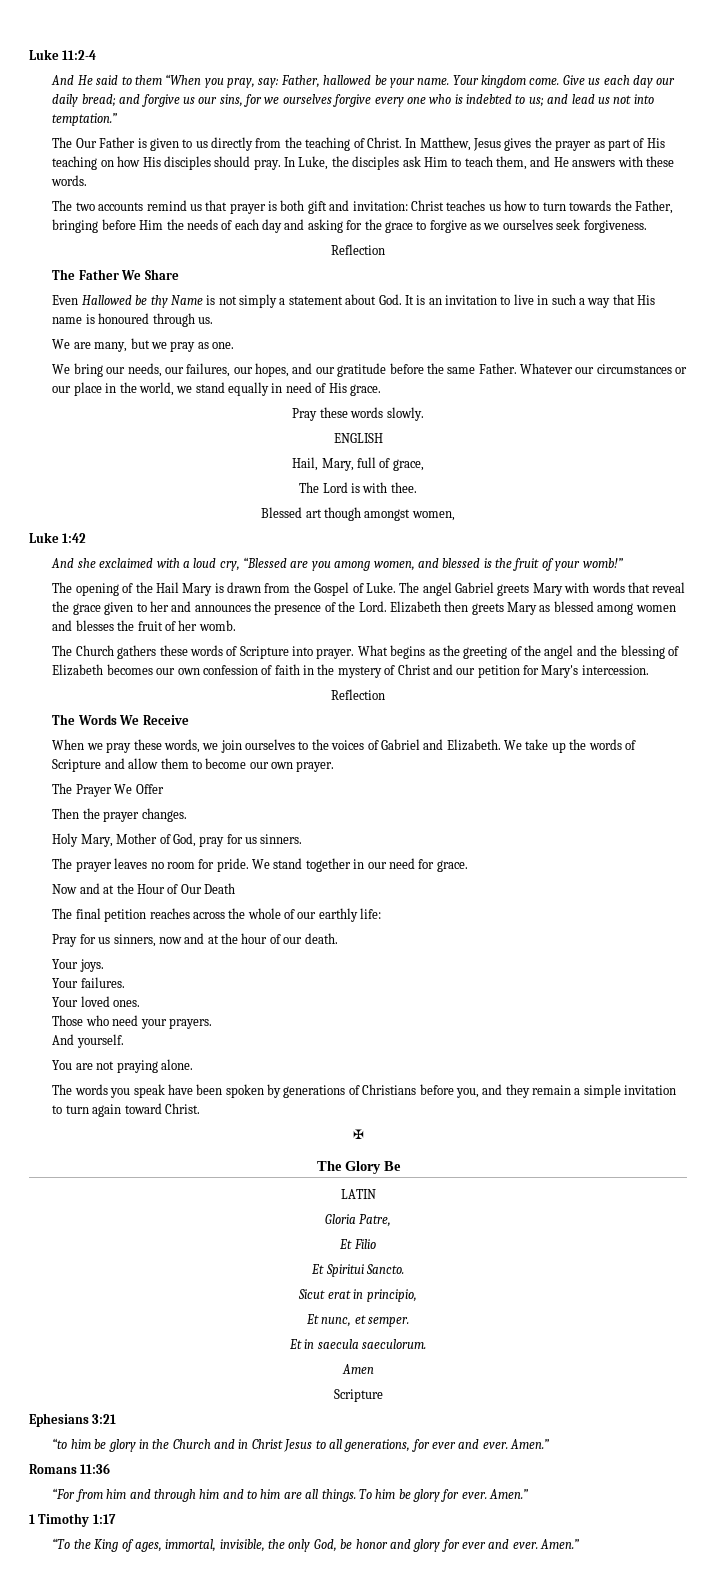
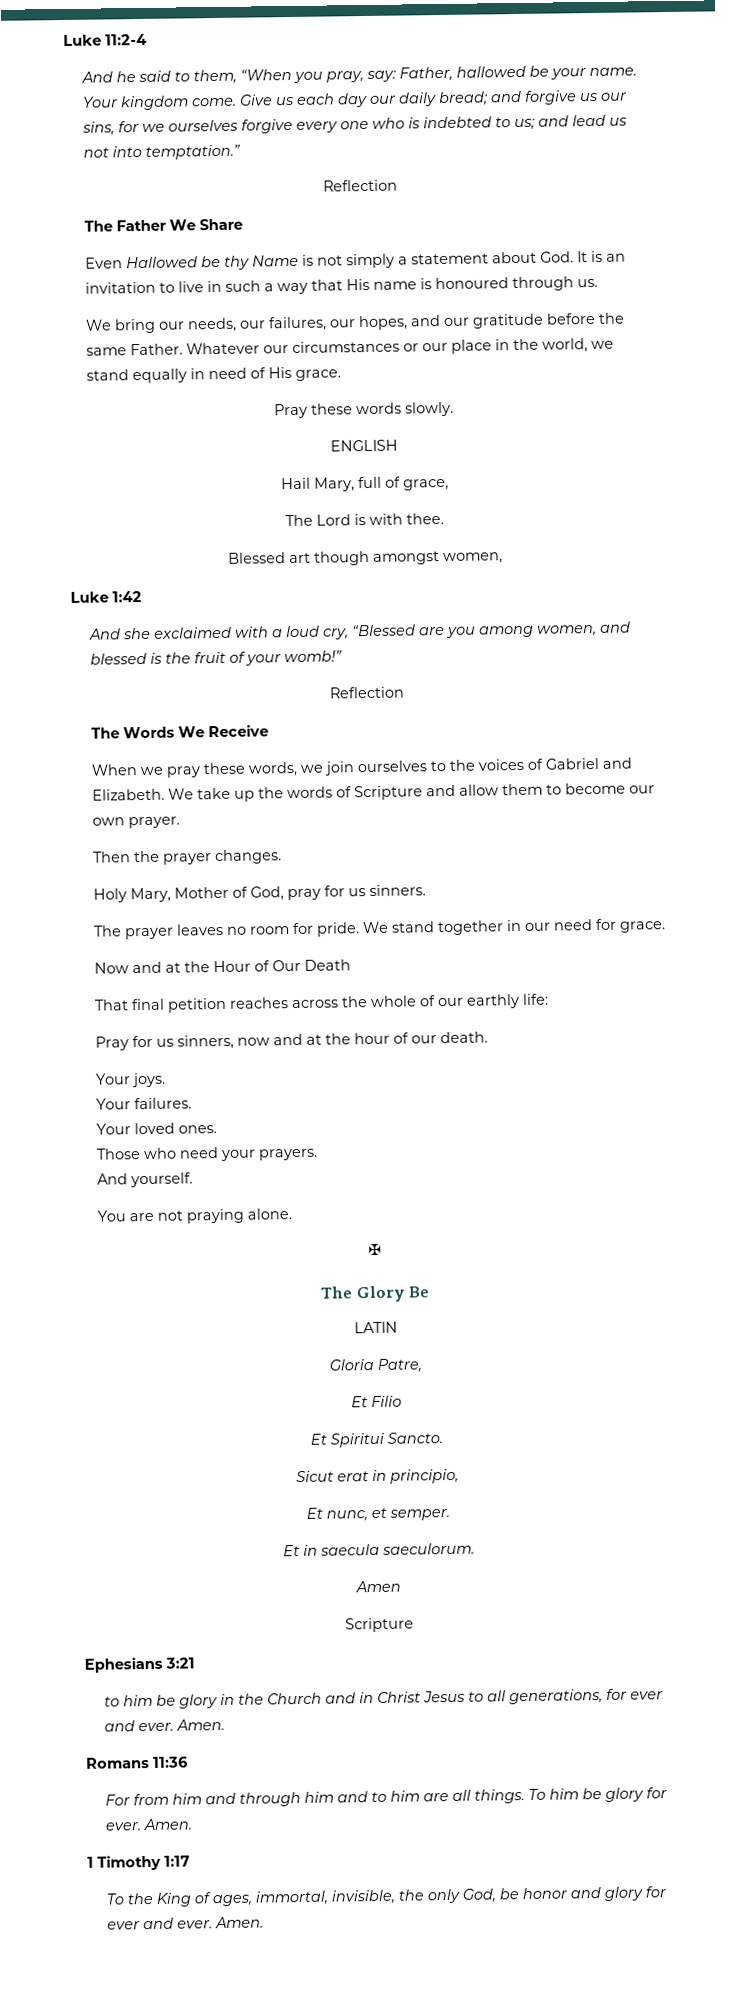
[77,75,93,85] He -> [115,71,136,83] he
[134,75,162,85] them -> [192,69,237,85] them,
[52,137,665,151] [52,156,674,170] [51,175,88,186] [52,200,673,214] [52,219,647,233] // The Our Father is given to us directly from the teaching of Christ. In Matthew, Jesus gives the prayer as part of His teaching on how His disciples should pray. In Luke, the disciples ask Him to teach them, and He answers with these words. // The two accounts remind us that prayer is both gift and invitation: Christ teaches us how to turn towards the Father, bringing before Him the needs of each day and asking for the grace to forgive as we ourselves seek forgiveness. -> (241, 152) none
[52,338,235,352] // We are many, but we pray as one. -> (598, 283) none
[292,457,319,471] Hail, -> [280,477,311,490] Hail
[52,582,686,596] [52,601,676,615] [52,620,236,631] [52,645,679,659] [52,664,649,678] // The opening of the Hail Mary is drawn from the Gospel of Luke. The angel Gabriel greets Mary with words that reveal the grace given to her and announces the presence of the Lord. Elizabeth then greets Mary as blessed among women and blesses the fruit of her womb. // The Church gathers these words of Scripture into prayer. What begins as the greeting of the angel and the blessing of Elizabeth becomes our own confession of faith in the mystery of Christ and our petition for Mary's intercession. -> (343, 656) none
[52,783,164,797] // The Prayer We Offer -> (180, 822) none
[52,908,73,919] The -> [93,999,129,1011] That
[52,1084,677,1098] [52,1103,200,1117] // The words you speak have been spoken by generations of Christians before you, and they remain a simple invitation to turn again toward Christ. -> (292, 1214) none
[52,1438,68,1449] “to -> [103,1696,120,1707] to
[510,1439,550,1449] Amen.” -> [175,1719,225,1731] Amen.
[52,1488,76,1499] “For -> [104,1794,131,1806] For
[489,1489,529,1499] Amen.” -> [142,1818,192,1831] Amen.
[52,1538,71,1549] “To -> [105,1893,124,1905] To
[540,1539,580,1549] Amen.” -> [214,1916,264,1929] Amen.

